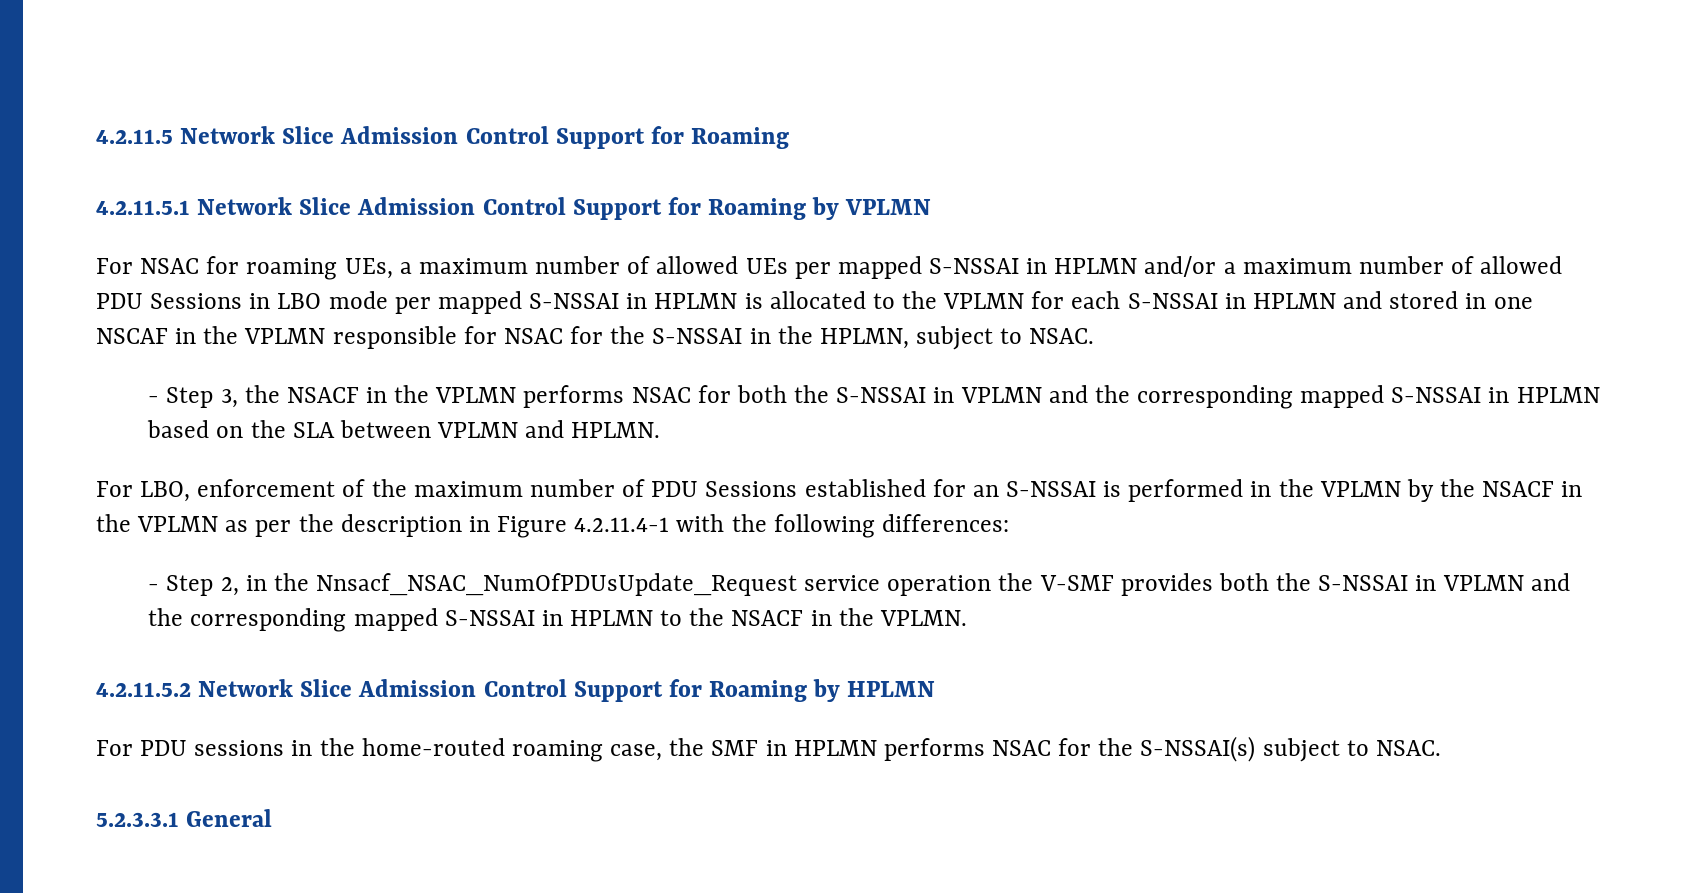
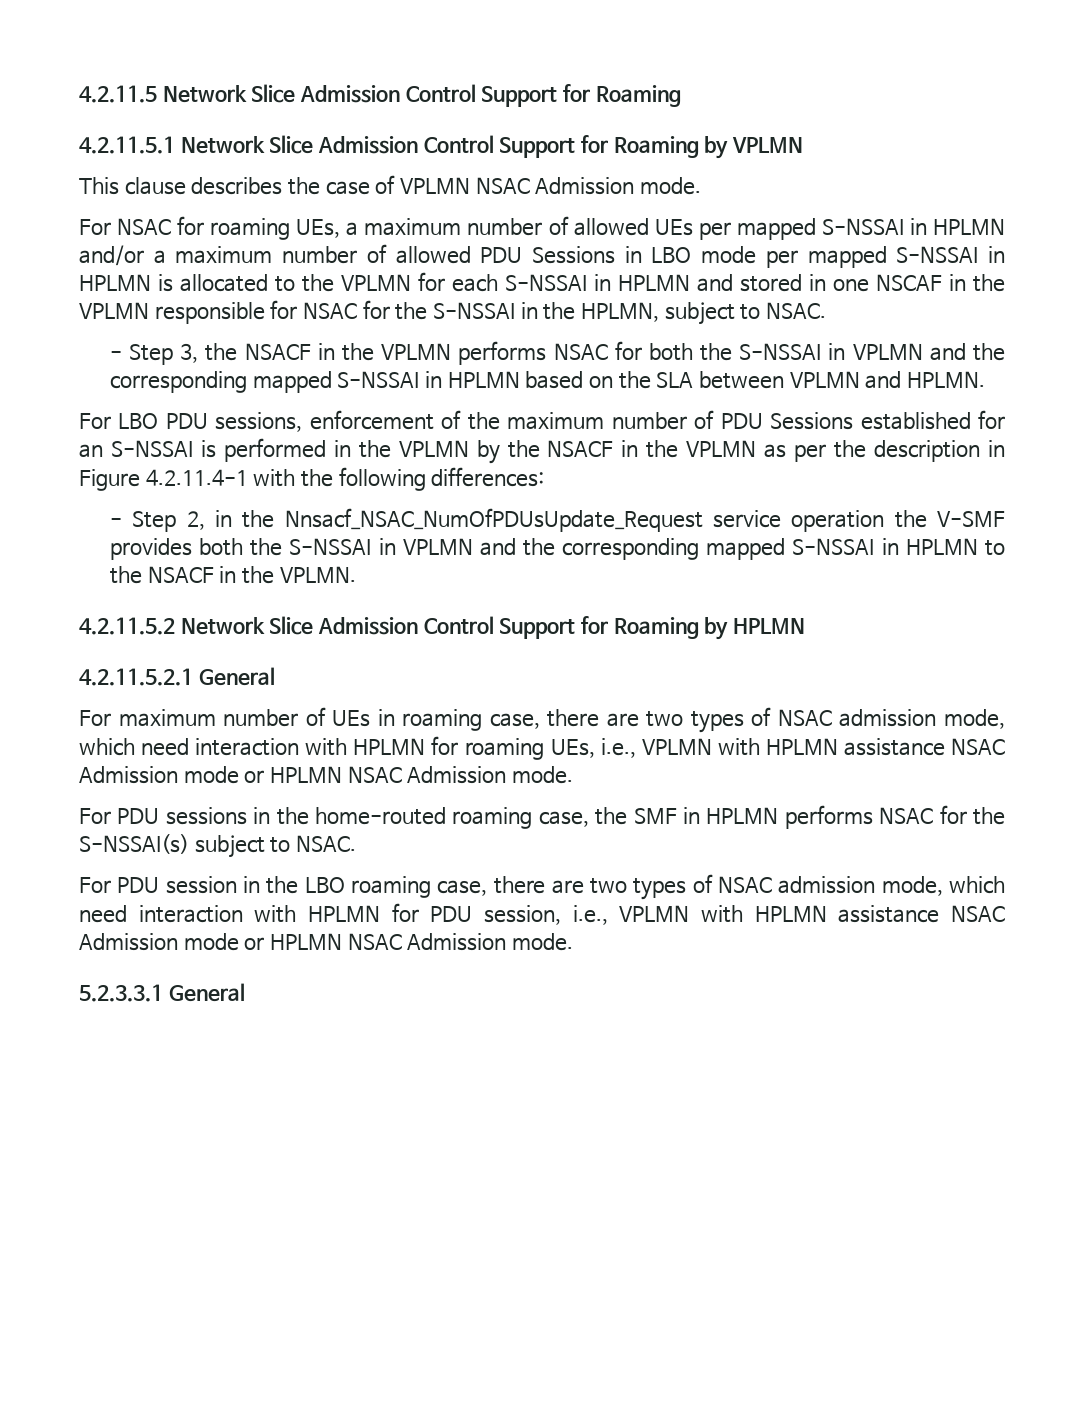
(932, 207) none -> [79,175,701,195] // This clause describes the case of VPLMN NSAC Admission mode.
[140,481,191,502] LBO, -> [118,412,303,432] LBO PDU sessions,
(936, 689) none -> [79,667,275,686] [79,707,1005,733] [79,736,1006,760] [79,766,574,784] // 4.2.11.5.2.1 General // For maximum number of UEs in roaming case, there are two types of NSAC admission mode, which need interaction with HPLMN for roaming UEs, i.e., VPLMN with HPLMN assistance NSAC Admission mode or HPLMN NSAC Admission mode.
(1441, 748) none -> [79,874,1005,900] [79,903,1006,925] [79,933,574,951] // For PDU session in the LBO roaming case, there are two types of NSAC admission mode, which need interaction with HPLMN for PDU session, i.e., VPLMN with HPLMN assistance NSAC Admission mode or HPLMN NSAC Admission mode.

